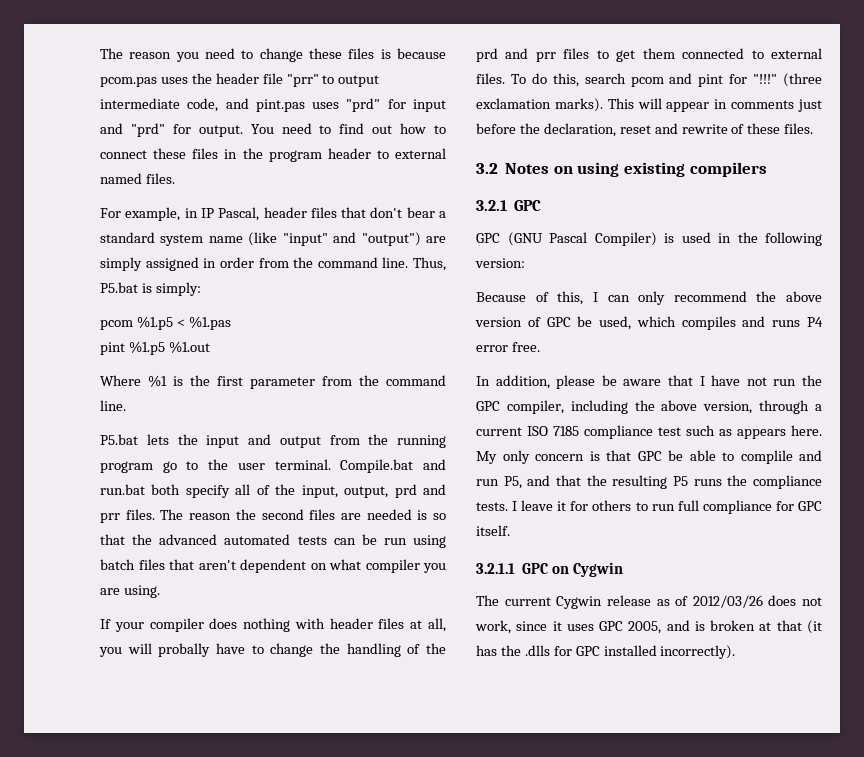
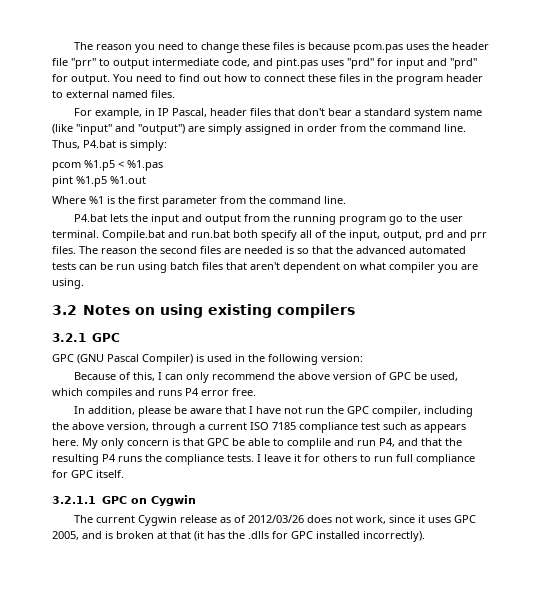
[100,282,138,293] P5.bat -> [83,140,116,148] P4.bat
[100,434,138,445] P5.bat -> [74,214,108,222] P4.bat
[100,618,446,632] [99,643,446,657] [476,48,822,62] [476,73,822,87] [476,98,822,112] [476,123,814,137] // If your compiler does nothing with header files at all, you will probally have to change the handling of the prd and prr files to get them connected to external files. To do this, search pcom and pint for "!!!" (three exclamation marks). This will appear in comments just before the declaration, reset and rewrite of these files. -> (84, 283) none
[503,476,522,489] P5, -> [379,438,395,447] P4,
[673,476,688,486] P5 -> [102,454,116,462] P4

